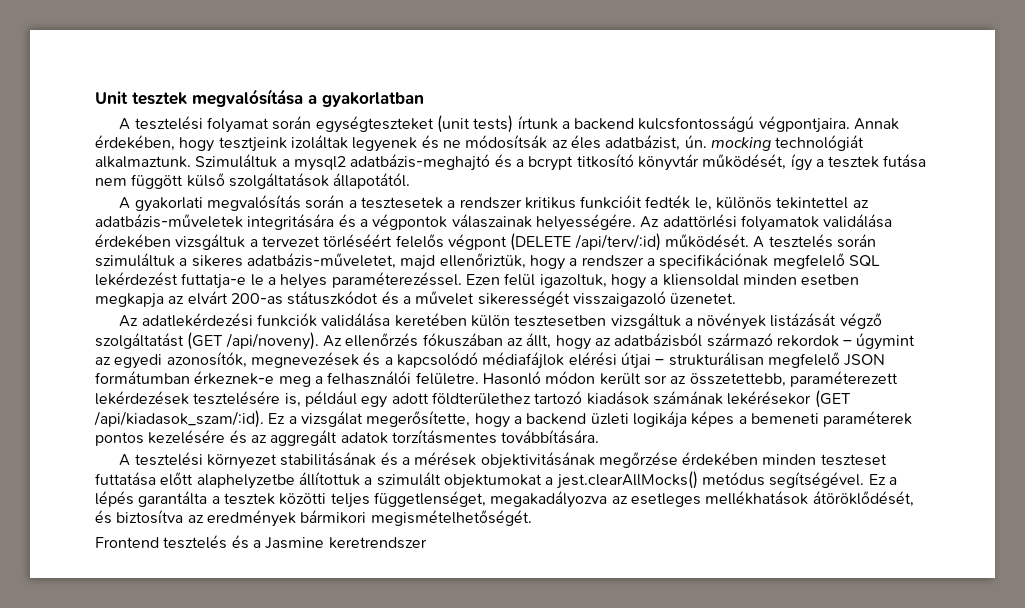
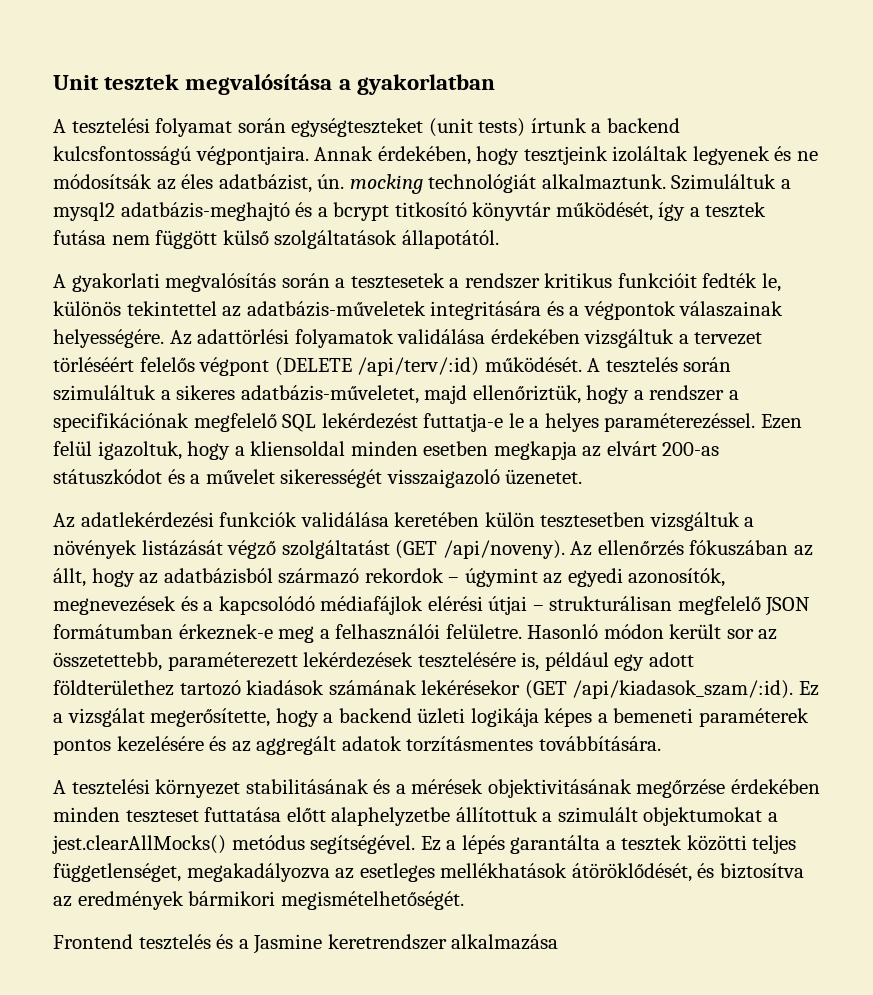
(427, 543) none -> [451,934,559,950] alkalmazása

